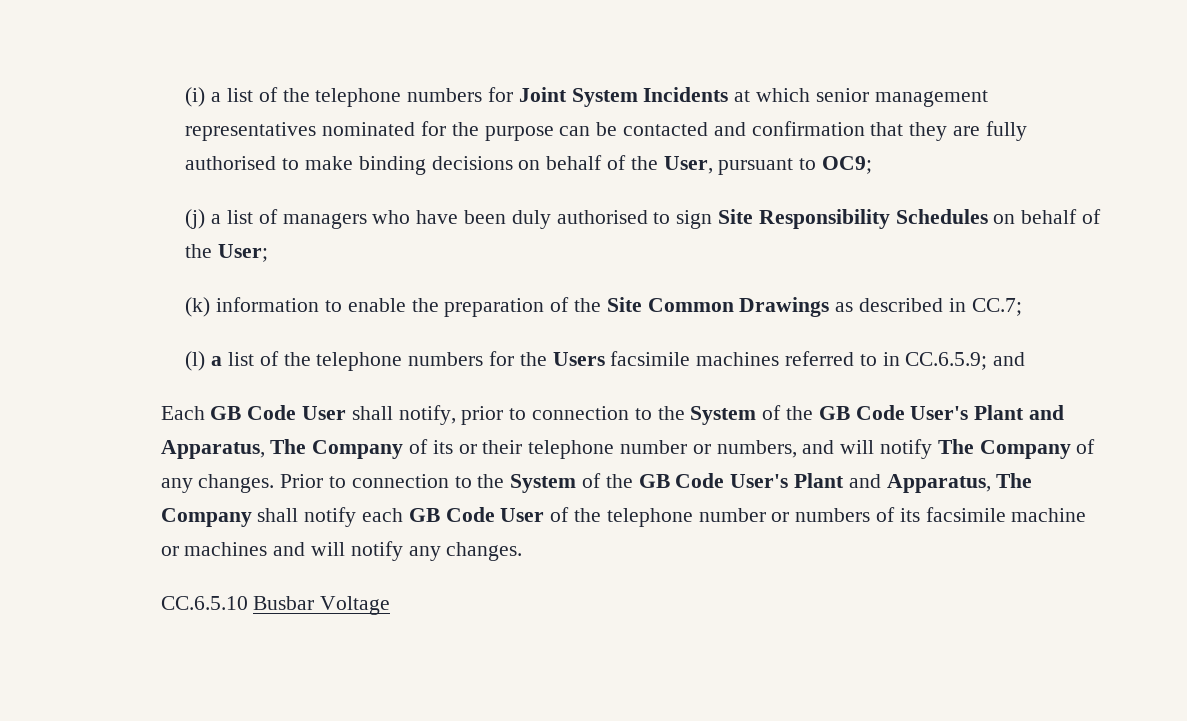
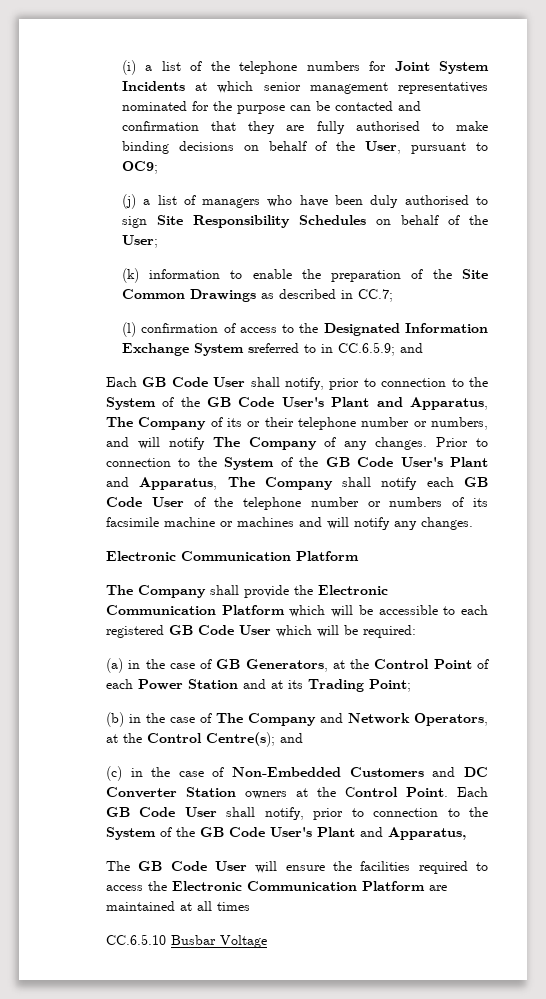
[211,351,855,371] a list of the telephone numbers for the Users facsimile machines referred -> [141,323,489,336] [121,343,299,356] confirmation of access to the Designated Information Exchange System sreferred
(523, 551) none -> [105,551,359,561] [105,585,388,598] [105,605,488,617] [105,625,416,638] [105,658,490,673] [105,679,411,692] [105,712,488,727] [105,732,303,747] [105,766,489,781] [105,787,488,799] [105,807,488,820] [105,827,466,840] [105,861,489,874] [105,881,447,891] [105,901,250,911] // Electronic Communication Platform // The Company shall provide the Electronic Communication Platform which will be accessible to each registered GB Code User which will be required: // (a) in the case of GB Generators, at the Control Point of each Power Station and at its Trading Point; // (b) in the case of The Company and Network Operators, at the Control Centre(s); and // (c) in the case of Non-Embedded Customers and DC Converter Station owners at the Control Point. Each GB Code User shall notify, prior to connection to the System of the GB Code User's Plant and Apparatus, // The GB Code User will ensure the facilities required to access the Electronic Communication Platform are maintained at all times

